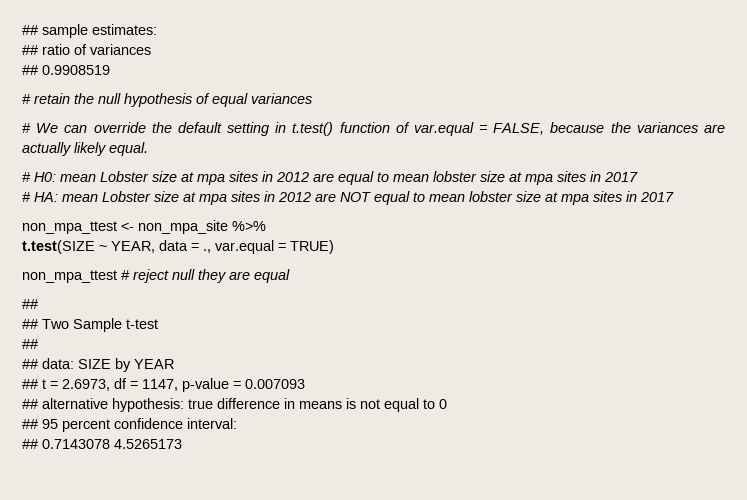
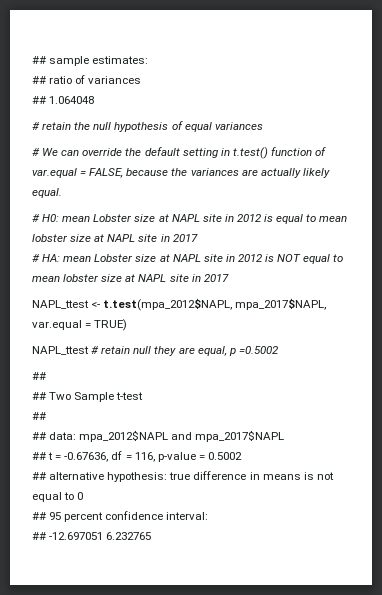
[42,65,110,75] 0.9908519 -> [49,96,95,104] 1.064048
[197,171,586,185] mpa sites in 2012 are equal to mean lobster size at mpa sites -> [171,214,348,224] [32,234,158,242] NAPL site in 2012 is equal to mean lobster size at NAPL site
[199,191,336,205] mpa sites in 2012 are -> [172,254,275,262] NAPL site in 2012 is
[561,191,674,205] [22,220,266,234] [22,240,334,254] [22,269,290,283] mpa sites in 2017 // non_mpa_ttest <- non_mpa_site %>% // t.test(SIZE ~ YEAR, data = ., var.equal = TRUE) // non_mpa_ttest # reject null they are equal -> [138,274,229,282] [32,298,327,311] [32,319,128,331] [32,346,278,356] NAPL site in 2017 // NAPL_ttest <- t.test(mpa_2012$NAPL, mpa_2017$NAPL, var.equal = TRUE) // NAPL_ttest # retain null they are equal, p =0.5002
[78,358,174,372] SIZE by YEAR -> [79,430,285,442] mpa_2012$NAPL and mpa_2017$NAPL
[62,379,110,391] 2.6973, -> [64,452,109,462] -0.67636,
[142,379,178,391] 1147, -> [134,452,155,462] 116,
[245,379,305,389] 0.007093 -> [207,452,242,460] 0.5002
[42,439,182,449] 0.7143078 4.5265173 -> [49,532,152,540] -12.697051 6.232765

